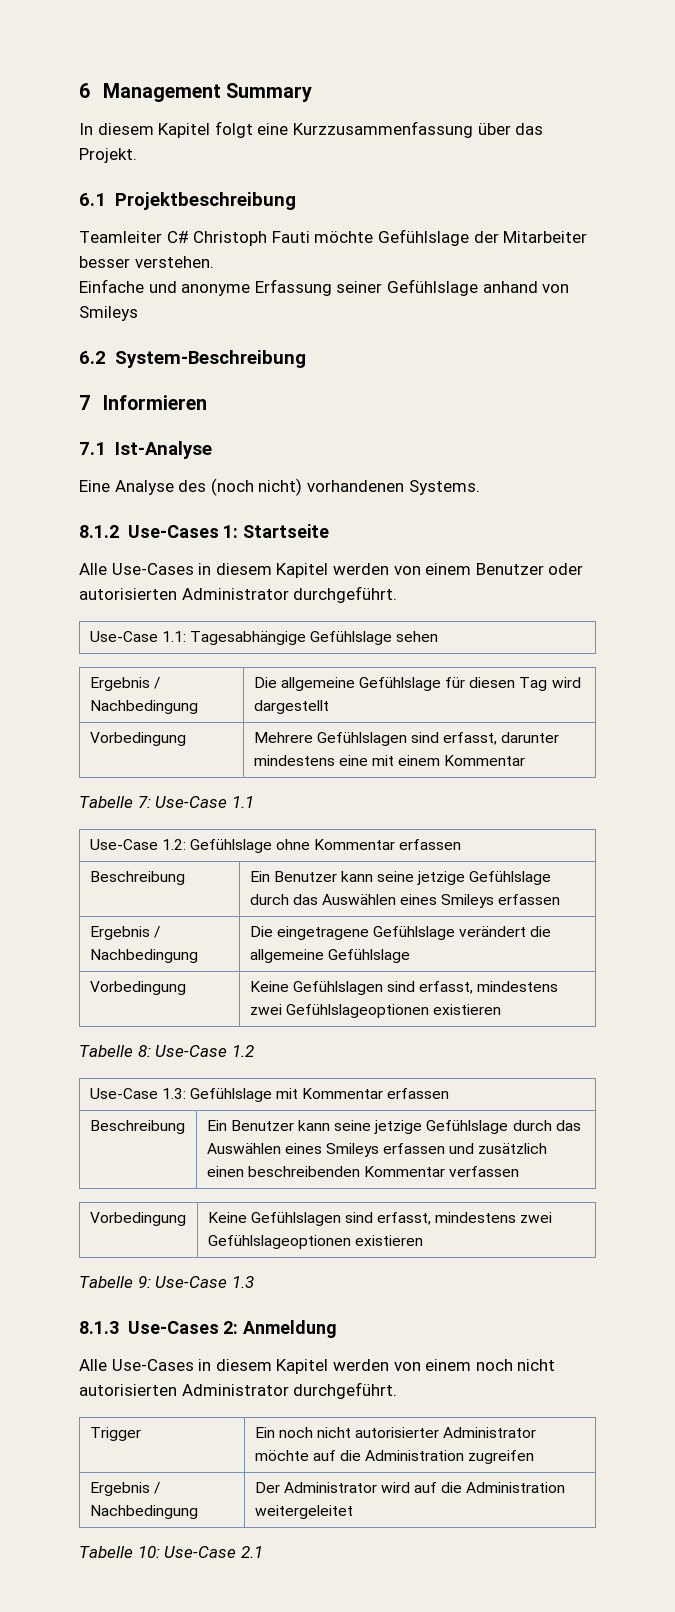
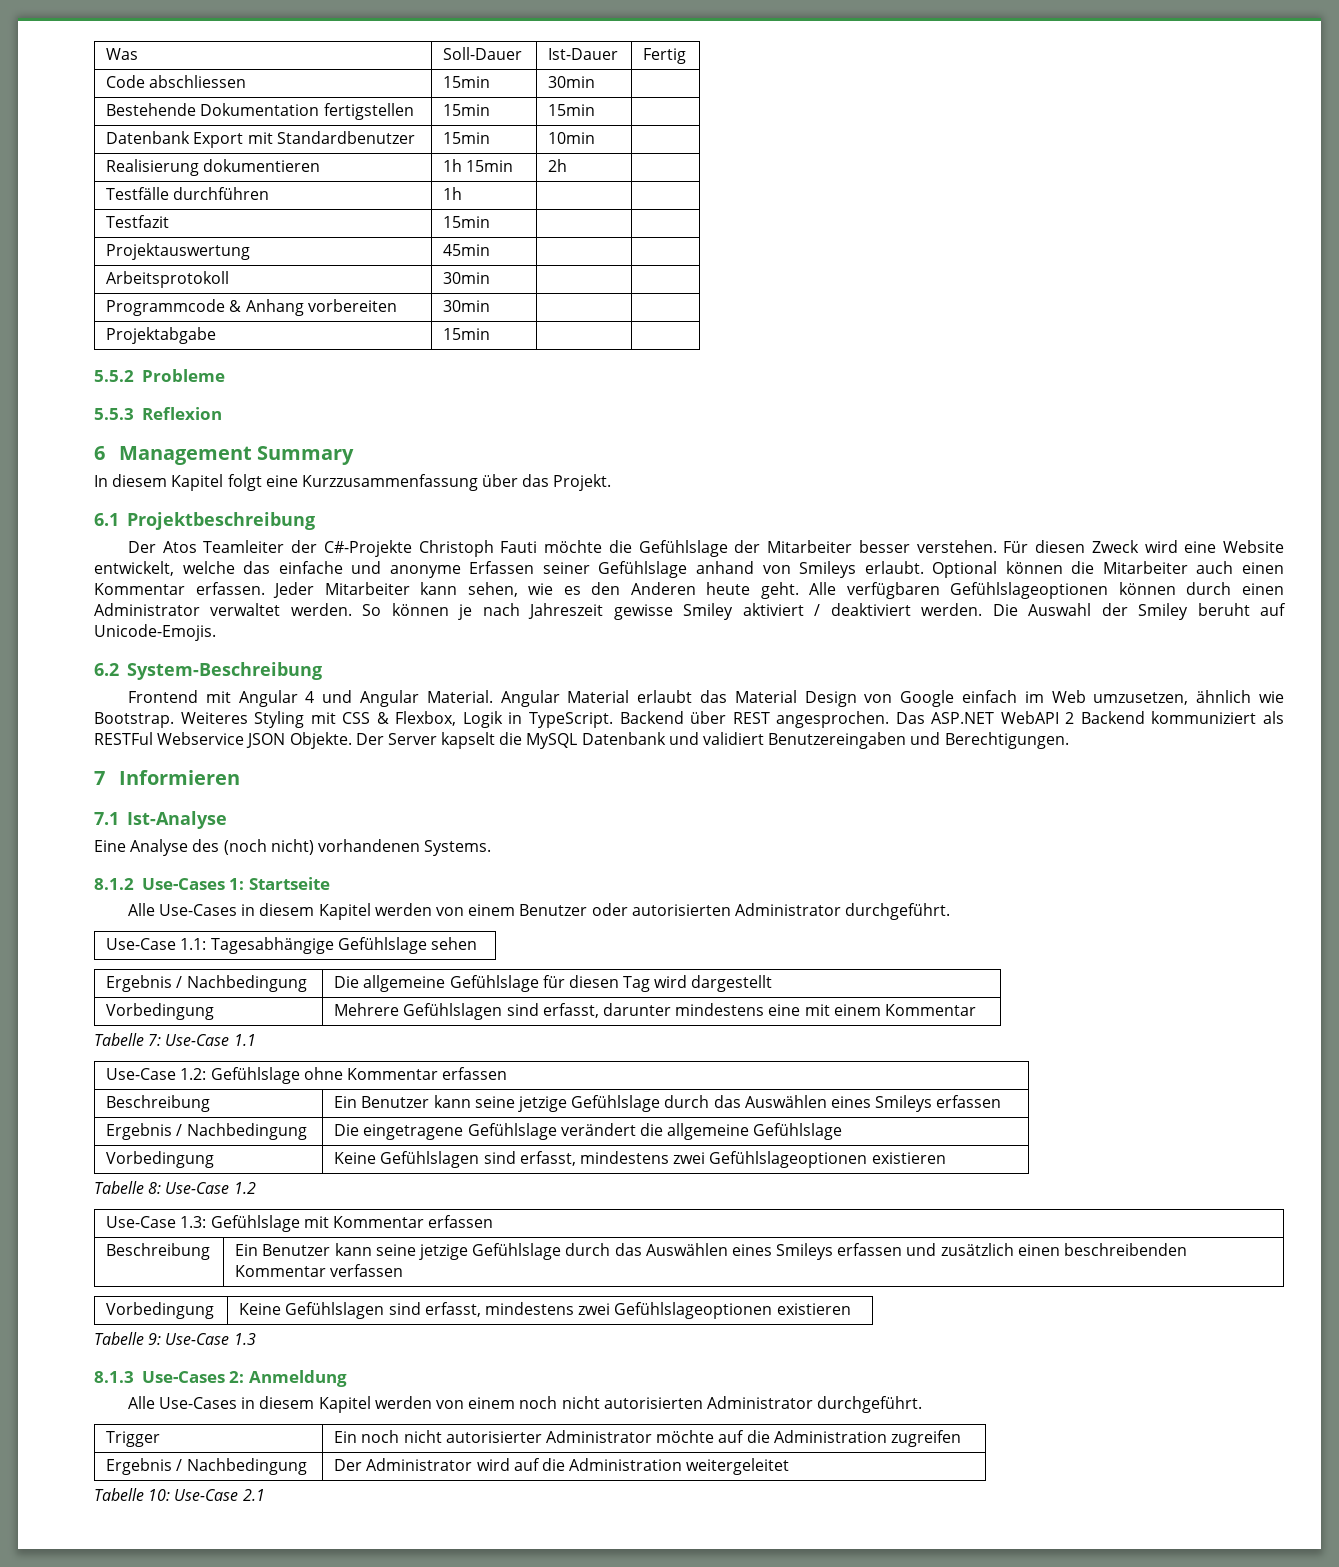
(79, 90) none -> [106,48,139,60] [443,47,523,60] [548,48,619,60] [643,48,687,64] [106,75,247,88] [443,76,491,88] [548,76,596,88] [106,103,414,120] [443,104,491,116] [548,104,596,116] [106,131,415,148] [443,132,491,144] [548,132,596,144] [106,159,321,176] [443,159,514,172] [548,159,568,172] [106,187,270,200] [443,187,463,200] [106,215,170,228] [443,216,491,228] [106,243,251,260] [443,244,491,256] [106,271,230,288] [443,272,491,284] [106,299,397,316] [443,300,491,312] [106,327,217,344] [443,328,491,340] [94,369,225,382] [94,407,222,420] Was | Soll-Dauer | Ist-Dauer | Fertig // Code abschliessen | 15min | 30min | // Bestehende Dokumentation fertigstellen | 15min | 15min | // Datenbank Export mit Standardbenutzer | 15min | 10min | // Realisierung dokumentieren | 1h 15min | 2h | // Testfälle durchführen | 1h | | // Testfazit | 15min | | // Projektauswertung | 45min | | // Arbeitsprotokoll | 30min | | // Programmcode & Anhang vorbereiten | 30min | | // Projektabgabe | 15min | | // 5.5.2 Probleme // 5.5.3 Reflexion //
[79,231,189,243] Teamleiter C# -> [127,540,412,557] Der Atos Teamleiter der C#-Projekte
(374, 237) none -> [608,540,632,553] die
[79,279,144,293] // Einfache -> [1003,540,1284,553] [94,561,343,576] Für diesen Zweck wird eine Website entwickelt, welche das einfache
[254,279,332,296] Erfassung -> [469,561,535,574] Erfassen
[79,350,306,368] // 6.2 System-Beschreibung -> [864,561,1284,578] [94,582,1284,599] [94,603,1286,620] [94,624,216,641] [94,662,322,680] [127,690,1284,707] [94,711,1284,728] [94,732,1069,749] erlaubt. Optional können die Mitarbeiter auch einen Kommentar erfassen. Jeder Mitarbeiter kann sehen, wie es den Anderen heute geht. Alle verfügbaren Gefühlslageoptionen können durch einen Administrator verwaltet werden. So können je nach Jahreszeit gewisse Smiley aktiviert / deaktiviert werden. Die Auswahl der Smiley beruht auf Unicode-Emojis. // 6.2 System-Beschreibung // Frontend mit Angular 4 und Angular Material. Angular Material erlaubt das Material Design von Google einfach im Web umzusetzen, ähnlich wie Bootstrap. Weiteres Styling mit CSS & Flexbox, Logik in TypeScript. Backend über REST angesprochen. Das ASP.NET WebAPI 2 Backend kommuniziert als RESTFul Webservice JSON Objekte. Der Server kapselt die MySQL Datenbank und validiert Benutzereingaben und Berechtigungen.

